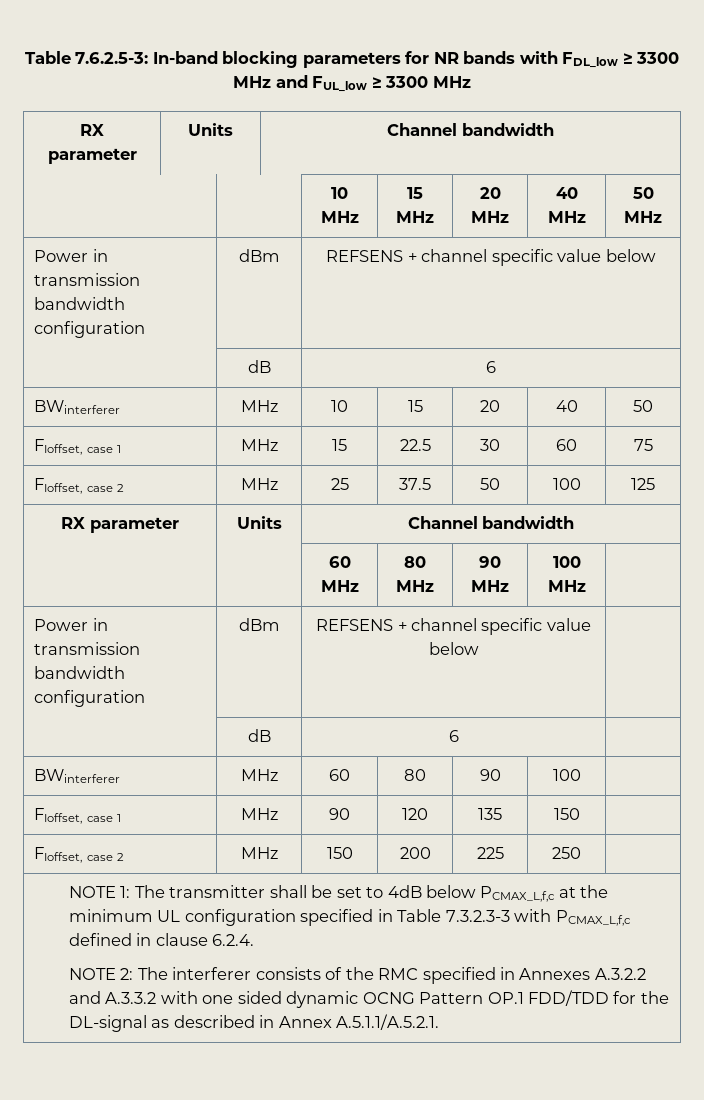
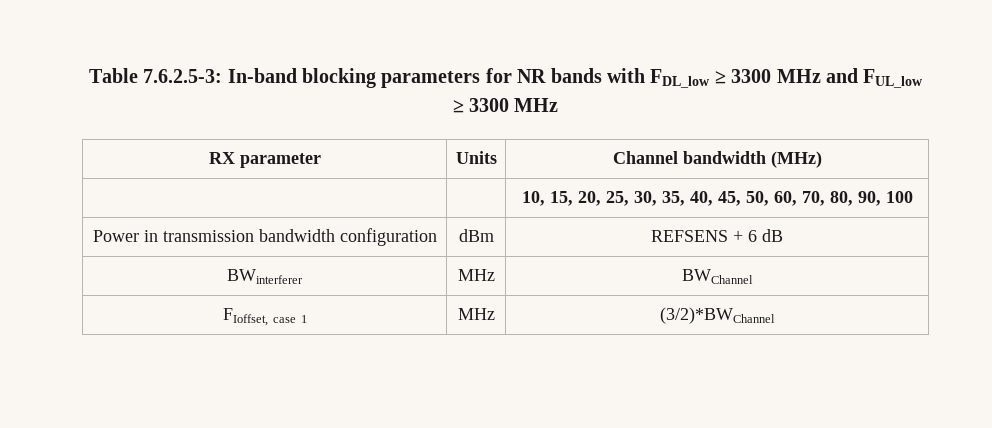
[331,187,348,199] [320,211,359,223] [407,187,423,199] [396,211,434,223] [479,187,501,199] [471,211,509,223] [555,187,578,199] [547,211,586,223] [632,187,654,199] [624,211,662,223] [34,249,108,262] [34,273,141,286] [34,297,126,310] [34,321,146,338] [238,249,280,262] [326,249,656,266] [247,360,271,373] [486,361,496,373] [34,400,121,414] [240,400,278,412] [331,400,348,412] [407,400,423,412] [480,400,500,412] [555,400,578,412] [633,400,653,412] [34,439,122,455] [240,439,278,451] [332,439,347,451] [399,439,431,451] [480,439,500,451] [556,439,577,451] [633,439,653,451] [34,478,125,494] [240,478,278,490] [330,478,349,490] [399,478,431,490] [480,478,500,490] [552,478,581,490] [631,478,655,490] [61,517,179,533] [236,516,282,529] [407,516,575,529] [328,556,351,568] [320,580,359,592] [404,556,426,568] [396,580,434,592] [479,556,501,568] [471,580,509,592] [552,556,581,568] [547,580,586,592] [34,618,108,631] [34,642,141,655] [34,666,126,679] [34,690,146,707] [238,618,280,631] [316,618,591,635] [428,642,479,655] [247,729,271,742] [448,730,459,742] [34,769,121,783] [240,769,278,781] [329,769,350,781] [404,769,426,781] [479,769,501,781] [552,769,581,781] [34,808,122,824] [240,808,278,820] [329,808,350,820] [402,808,428,820] [478,808,502,820] [553,808,580,820] [34,847,125,863] [240,847,278,859] [326,847,353,859] [399,847,431,859] [476,847,504,859] [552,847,581,859] [68,885,609,902] [68,909,631,926] [68,933,255,946] [68,967,646,984] [68,990,669,1008] [68,1014,440,1032] // | | 10 MHz | 15 MHz | 20 MHz | 40 MHz | 50 MHz // Power in transmission bandwidth configuration | dBm | REFSENS + channel specific value below // | dB | 6 // BWinterferer | MHz | 10 | 15 | 20 | 40 | 50 // FIoffset, case 1 | MHz | 15 | 22.5 | 30 | 60 | 75 // FIoffset, case 2 | MHz | 25 | 37.5 | 50 | 100 | 125 // RX parameter | Units | Channel bandwidth // | | 60 MHz | 80 MHz | 90 MHz | 100 MHz | // Power in transmission bandwidth configuration | dBm | REFSENS + channel specific value below | // | dB | 6 | // BWinterferer | MHz | 60 | 80 | 90 | 100 | // FIoffset, case 1 | MHz | 90 | 120 | 135 | 150 | // FIoffset, case 2 | MHz | 150 | 200 | 225 | 250 | // NOTE 1: The transmitter shall be set to 4dB below PCMAX_L,f,c at the minimum UL configuration specified in Table 7.3.2.3-3 with PCMAX_L,f,c defined in clause 6.2.4. // NOTE 2: The interferer consists of the RMC specified in Annexes A.3.2.2 and A.3.3.2 with one sided dynamic OCNG Pattern OP.1 FDD/TDD for the DL-signal as described in Annex A.5.1.1/A.5.2.1. -> [770,151,822,168] [521,191,913,206] [92,228,437,246] [458,229,494,242] [650,229,783,242] [227,269,303,284] [457,269,495,281] [681,269,753,284] [222,308,307,326] [457,308,495,320] [659,307,775,324] (MHz) // | | 10, 15, 20, 25, 30, 35, 40, 45, 50, 60, 70, 80, 90, 100 // Power in transmission bandwidth configuration | dBm | REFSENS + 6 dB // BWinterferer | MHz | BWChannel // FIoffset, case 1 | MHz | (3/2)*BWChannel

